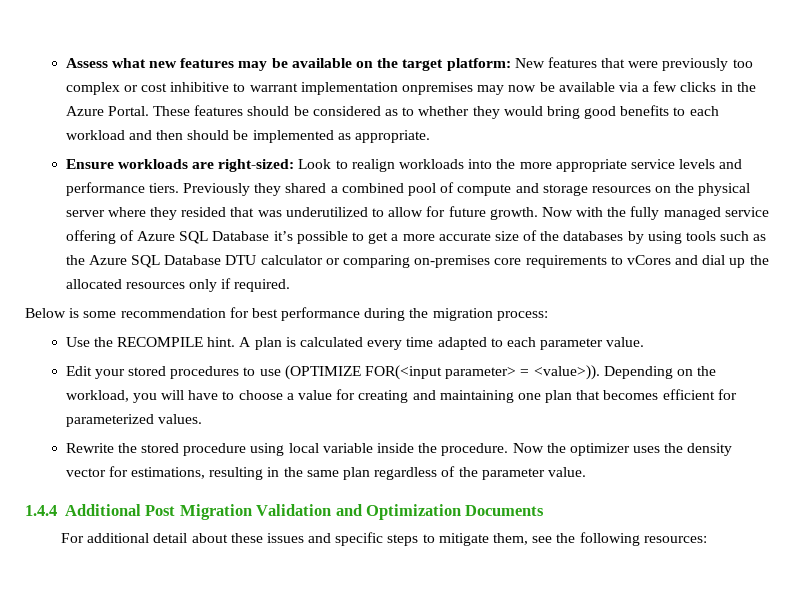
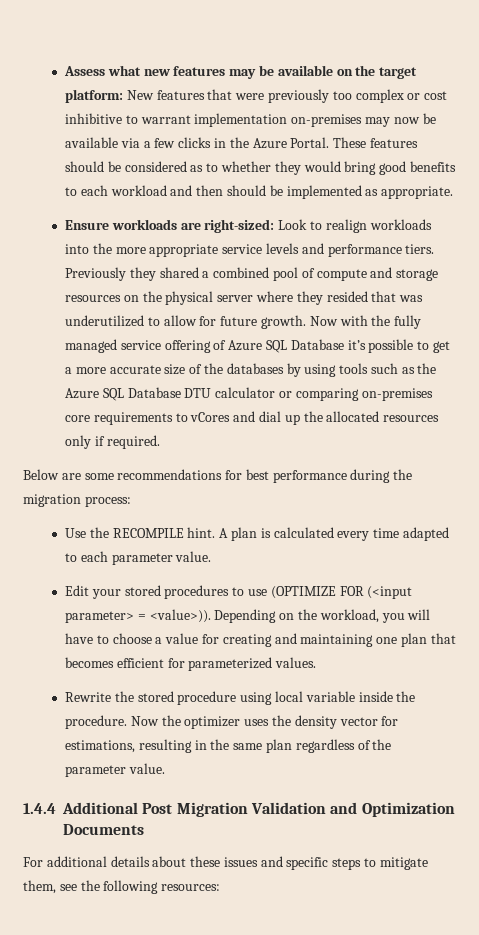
[401,82,473,95] onpremises -> [291,114,363,127] on-premises
[69,308,226,318] is some recommendation -> [61,469,223,480] are some recommendations
[364,365,442,380] FOR(<input -> [339,586,413,599] FOR (<input
[153,533,188,543] detail -> [110,856,150,867] details

